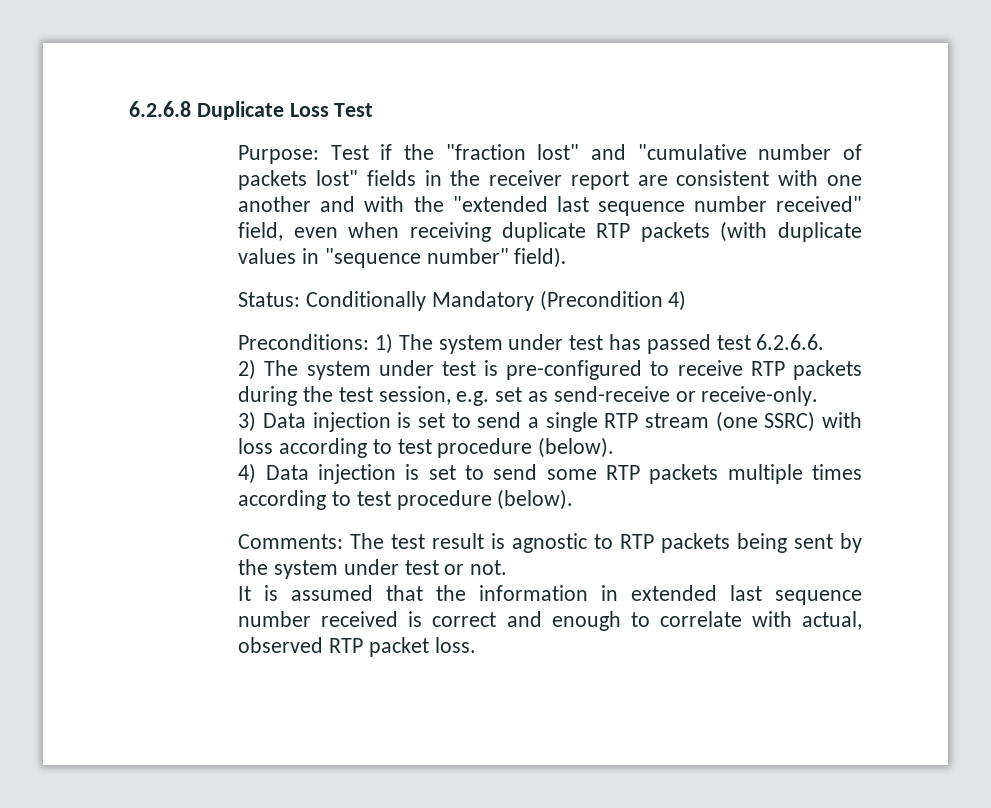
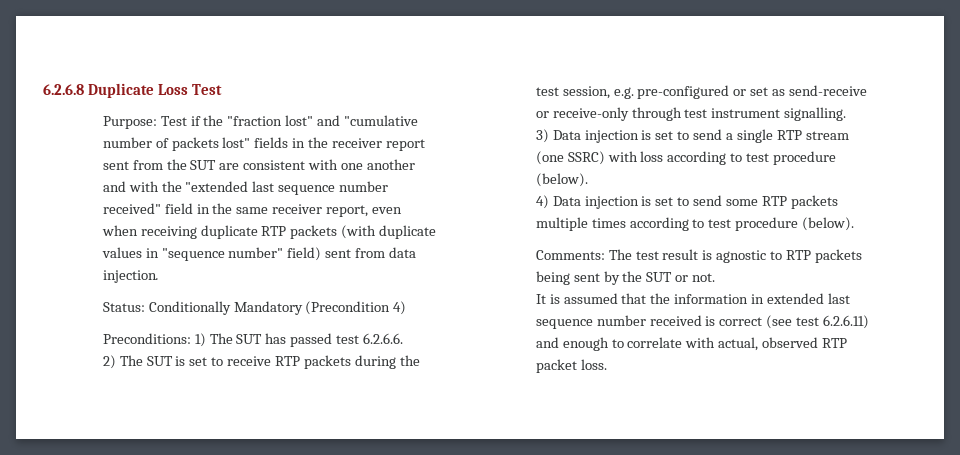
(629, 180) none -> [102,159,217,170] sent from the SUT
[238,222,284,241] field, -> [164,203,369,217] field in the same receiver report,
[514,247,568,268] field). -> [287,247,417,261] [102,270,159,283] field) sent from data injection.
[438,334,604,354] system under test -> [236,334,263,344] SUT
[306,360,643,380] system under test is pre-configured -> [146,356,208,366] SUT is set
(490, 398) none -> [637,85,747,99] pre-configured or
[701,386,819,406] receive-only. -> [552,107,847,121] receive-only through test instrument signalling.
[273,559,439,579] system under test -> [646,272,673,282] SUT
(497, 619) none -> [766,315,870,329] (see test 6.2.6.11)

